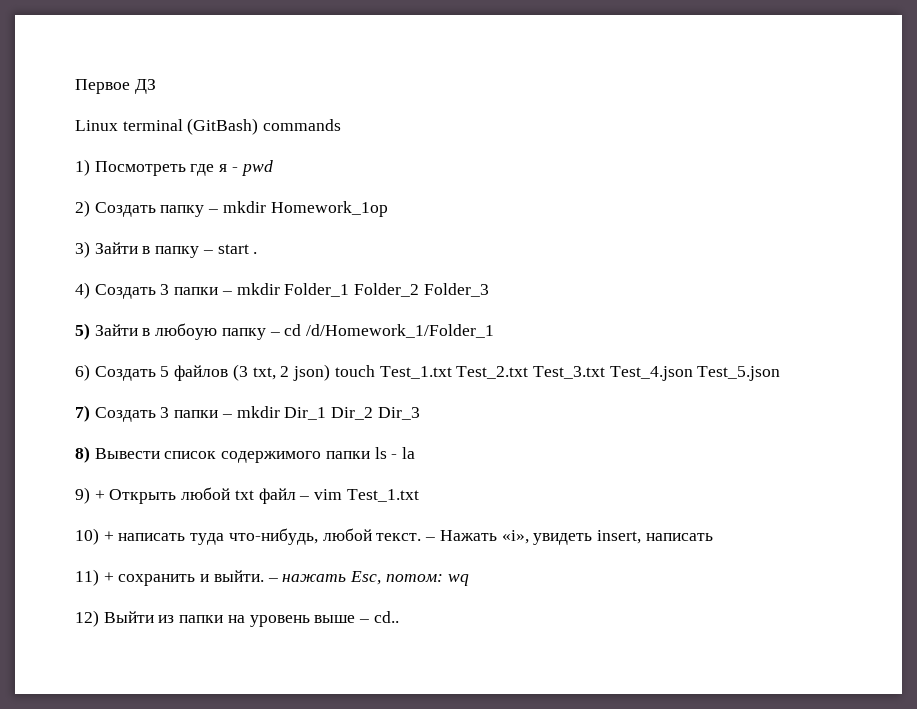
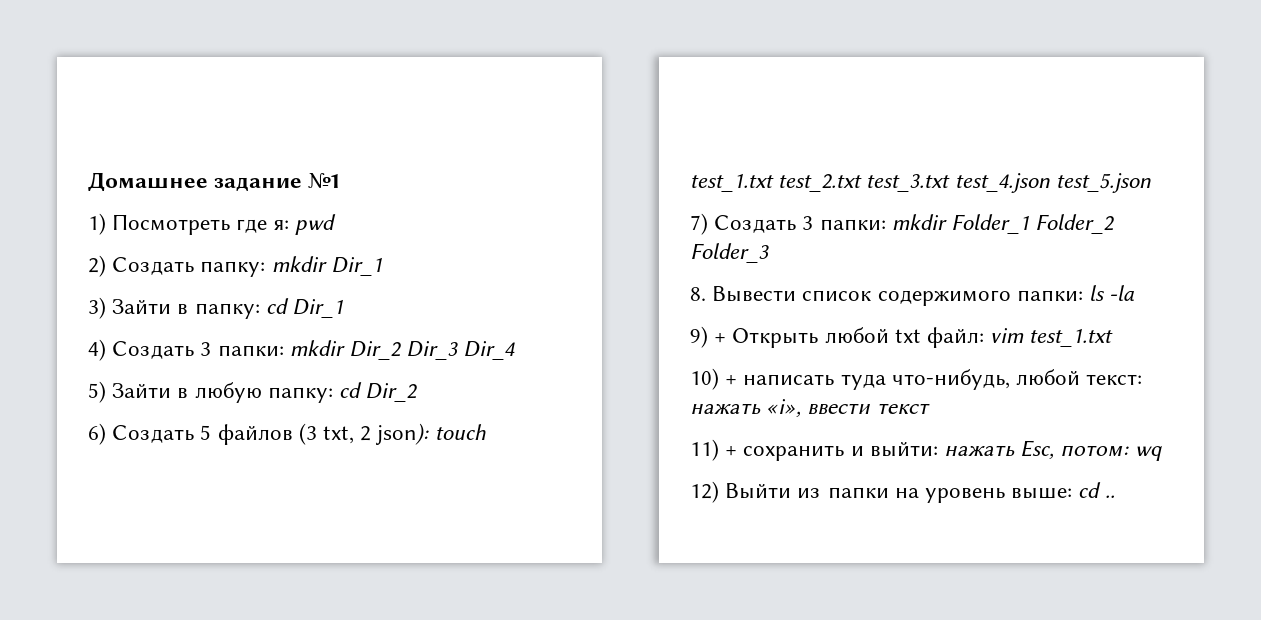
[75,79,156,94] [75,118,342,135] Первое ДЗ // Linux terminal (GitBash) commands -> [88,172,342,192] Домашнее задание №1
[219,164,238,172] я - -> [273,220,289,230] я:
[160,201,388,217] папку – mkdir Homework_1op -> [200,256,383,277] папку: mkdir Dir_1
[155,244,258,258] папку – start . -> [194,298,345,319] папку: cd Dir_1
[174,283,489,297] [75,323,495,340] папки – mkdir Folder_1 Folder_2 Folder_3 // 5) Зайти в любоую папку – cd /d/Homework_1/Folder_1 -> [217,340,516,360] [88,381,418,403] папки: mkdir Dir_2 Dir_3 Dir_4 // 5) Зайти в любую папку: cd Dir_2
[293,364,781,381] [75,405,420,422] [75,446,416,463] json) touch Test_1.txt Test_2.txt Test_3.txt Test_4.json Test_5.json // 7) Создать 3 папки – mkdir Dir_1 Dir_2 Dir_3 // 8) Вывести список содержимого папки ls - la -> [376,423,486,445] [690,173,1151,193] [690,213,1115,235] [690,243,769,263] [690,285,1135,306] json): touch test_1.txt test_2.txt test_3.txt test_4.json test_5.json // 7) Создать 3 папки: mkdir Folder_1 Folder_2 Folder_3 // 8. Вывести список содержимого папки: ls -la
[258,488,419,504] файл – vim Test_1.txt -> [927,327,1114,348] файл: vim test_1.txt
[376,530,713,545] текст. – Нажать «i», увидеть insert, написать -> [1086,374,1143,385] [690,399,930,417] текст: нажать «i», ввести текст
[213,570,278,582] выйти. – -> [869,441,938,457] выйти:
[314,611,399,623] выше – cd.. -> [1011,482,1115,499] выше: cd ..

